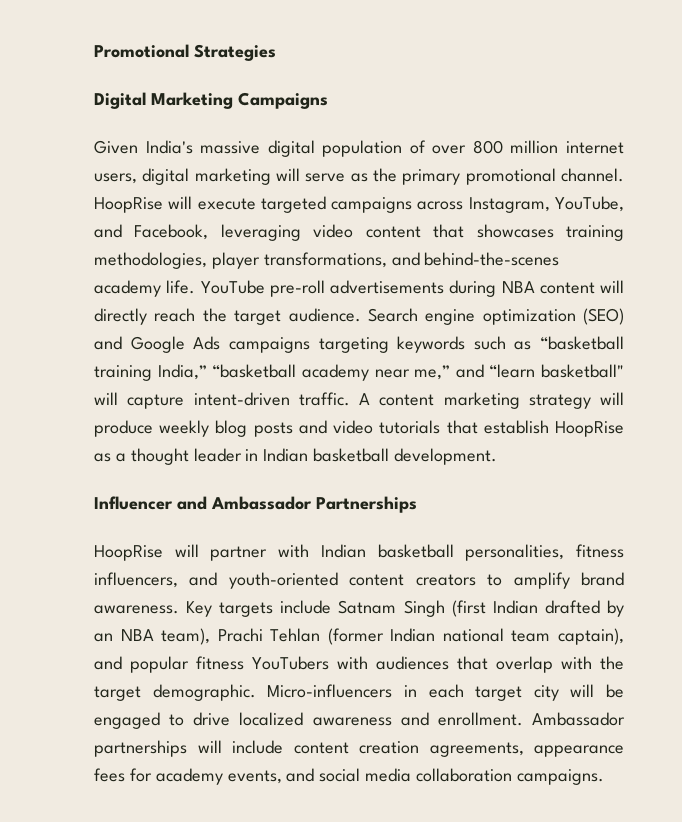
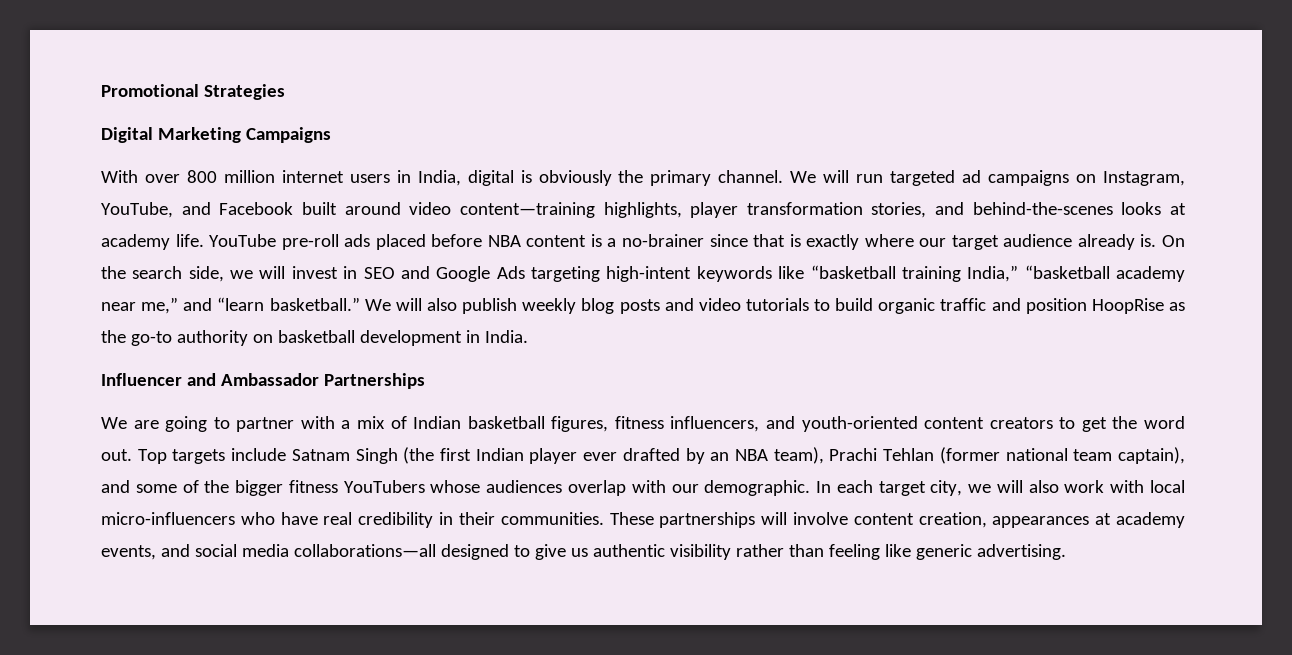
[94,140,624,157] [94,168,624,185] [94,196,624,213] [94,224,624,241] [94,252,560,269] [94,280,624,297] [94,308,624,325] [94,336,532,353] Given India's massive digital population of over 800 million internet users, digital marketing will serve as the primary promotional channel. HoopRise will execute targeted campaigns across Instagram, YouTube, and Facebook, leveraging video content that showcases training methodologies, player transformations, and behind-the-scenes academy life. YouTube pre-roll advertisements during NBA content will directly reach the target audience. Search engine optimization (SEO) and Google Ads campaigns targeting keywords such as -> [101,170,1186,186] [101,202,1186,218] [101,234,1185,250] [101,266,805,282] With over 800 million internet users in India, digital is obviously the primary channel. We will run targeted ad campaigns on Instagram, YouTube, and Facebook built around video content—training highlights, player transformation stories, and behind-the-scenes looks at academy life. YouTube pre-roll ads placed before NBA content is a no-brainer since that is exactly where our target audience already is. On the search side, we will invest in SEO and Google Ads targeting high-intent keywords like
[541,364,624,378] [94,392,624,409] [94,420,153,437] basketball" will capture intent-driven traffic. A content marketing strategy will produce -> [269,297,518,314] basketball.” We will also publish
[446,420,624,437] [94,448,498,465] [94,496,417,513] [94,544,565,561] that establish HoopRise as a thought leader in Indian basketball development. // Influencer and Ambassador Partnerships // HoopRise will partner with Indian basketball personalities, -> [814,298,1185,314] [101,330,528,346] [101,373,425,389] [101,416,609,432] to build organic traffic and position HoopRise as the go-to authority on basketball development in India. // Influencer and Ambassador Partnerships // We are going to partner with a mix of Indian basketball figures,
[513,572,624,589] [94,600,538,617] amplify brand awareness. Key targets include Satnam Singh (first Indian -> [1081,416,1185,432] [101,447,618,464] get the word out. Top targets include Satnam Singh (the first Indian player ever
[390,628,436,642] Indian -> (1000, 455) none
[130,656,624,673] [94,684,624,701] [94,712,625,729] [94,740,624,757] [94,768,152,782] popular fitness YouTubers with audiences that overlap with the target demographic. Micro-influencers in each target city will be engaged to drive localized awareness and enrollment. Ambassador partnerships will include content creation agreements, appearance fees for -> [135,480,1185,496] [101,512,1112,528] some of the bigger fitness YouTubers whose audiences overlap with our demographic. In each target city, we will also work with local micro-influencers who have real credibility in their communities. These partnerships will involve content creation, appearances at
[416,768,604,785] collaboration campaigns. -> [293,544,1066,560] collaborations—all designed to give us authentic visibility rather than feeling like generic advertising.

